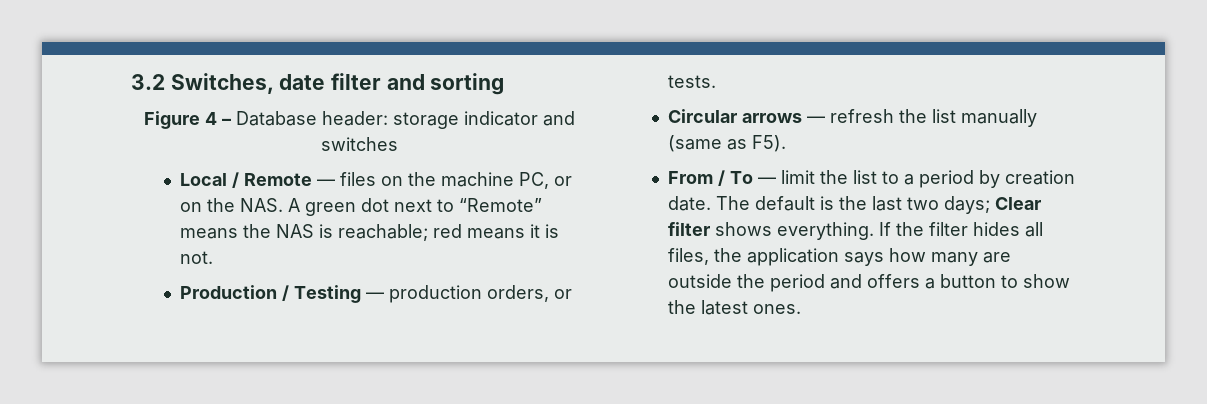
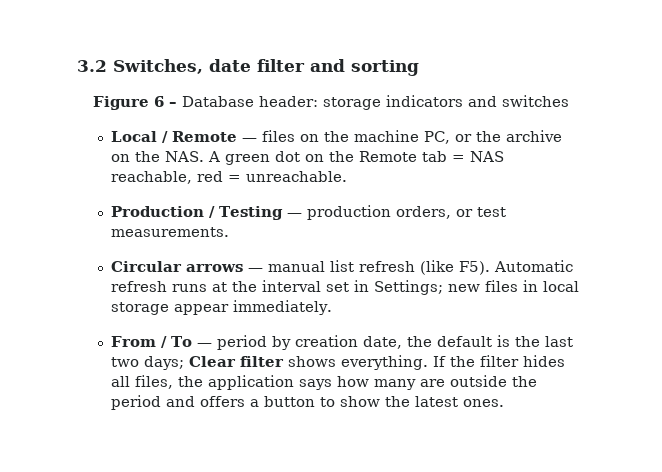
[205,112,217,125] 4 -> [154,96,164,107] 6
[464,111,538,126] indicator -> [386,95,463,107] indicators
(573, 181) none -> [475,130,562,142] the archive
[394,198,543,212] [180,224,560,241] [180,251,214,264] next to “Remote” means the NAS is reachable; red means it is not. -> [304,151,504,162] [110,171,347,184] on the Remote tab = NAS reachable, red = unreachable.
[668,75,717,88] tests. -> [476,207,506,217] [110,227,229,237] test measurements.
[830,109,1038,127] [668,135,787,152] refresh the list manually (same as F5). -> [267,260,573,275] [110,280,579,295] [110,300,332,315] manual list refresh (like F5). Automatic refresh runs at the interval set in Settings; new files in local storage appear immediately.
[781,170,915,185] limit the list to a -> (212, 345) none
[668,196,751,211] date. The -> [362,336,432,349] date, the

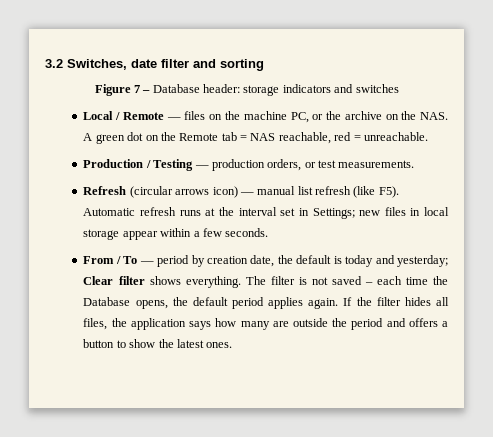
[154,96,164,107] 6 -> [133,85,140,93] 7
[110,261,243,272] Circular arrows -> [83,186,238,198] Refresh (circular arrows icon)
[232,300,332,315] immediately. -> [160,228,269,237] within a few seconds.
[514,336,573,347] [110,355,428,370] the last two days; Clear filter shows everything. -> [345,255,448,267] [83,276,448,288] [83,297,339,309] today and yesterday; Clear filter shows everything. The filter is not saved – each time the Database opens, the default period applies again.

